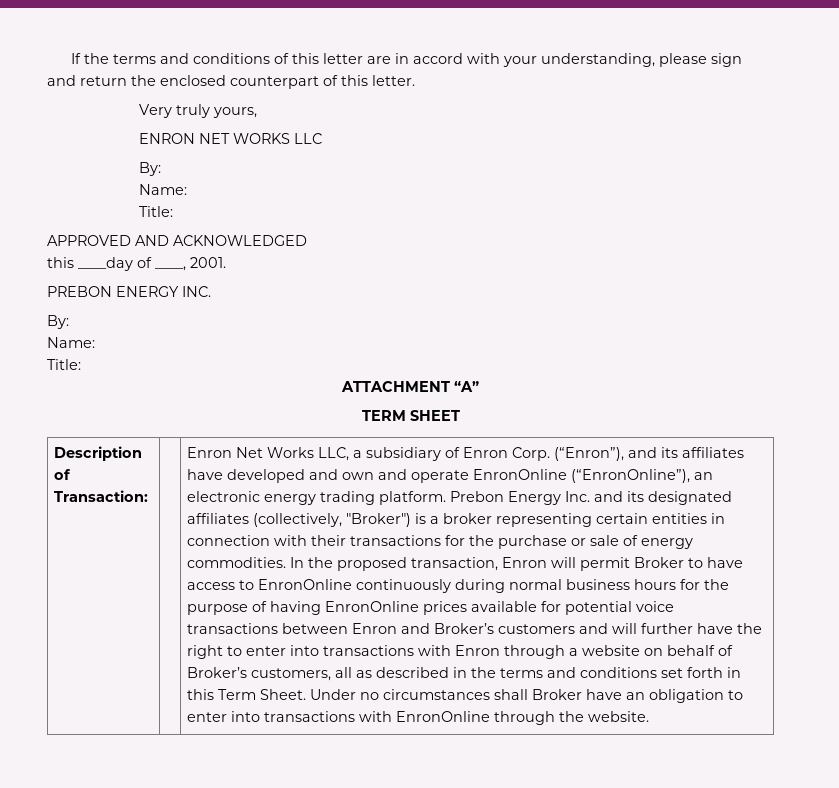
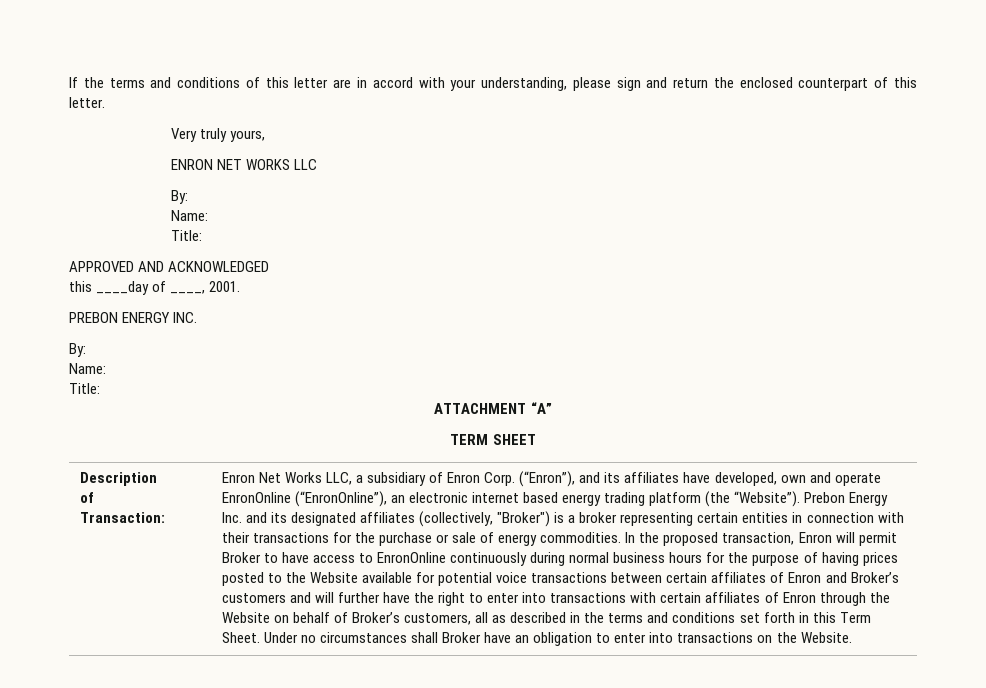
[226,469,338,483] developed and -> [714,472,777,486] developed,
[263,491,446,505] energy trading platform. -> [472,491,801,507] internet based energy trading platform (the “Website”).
[324,601,467,615] EnronOnline prices -> [862,552,898,566] [221,572,358,586] prices posted to the Website
(348, 628) none -> [666,572,785,583] certain affiliates of
[454,645,640,659] Enron through a website -> [660,592,890,606] [221,612,270,623] certain affiliates of Enron through the Website
[358,711,649,725] with EnronOnline through the website. -> [757,632,852,643] on the Website.

